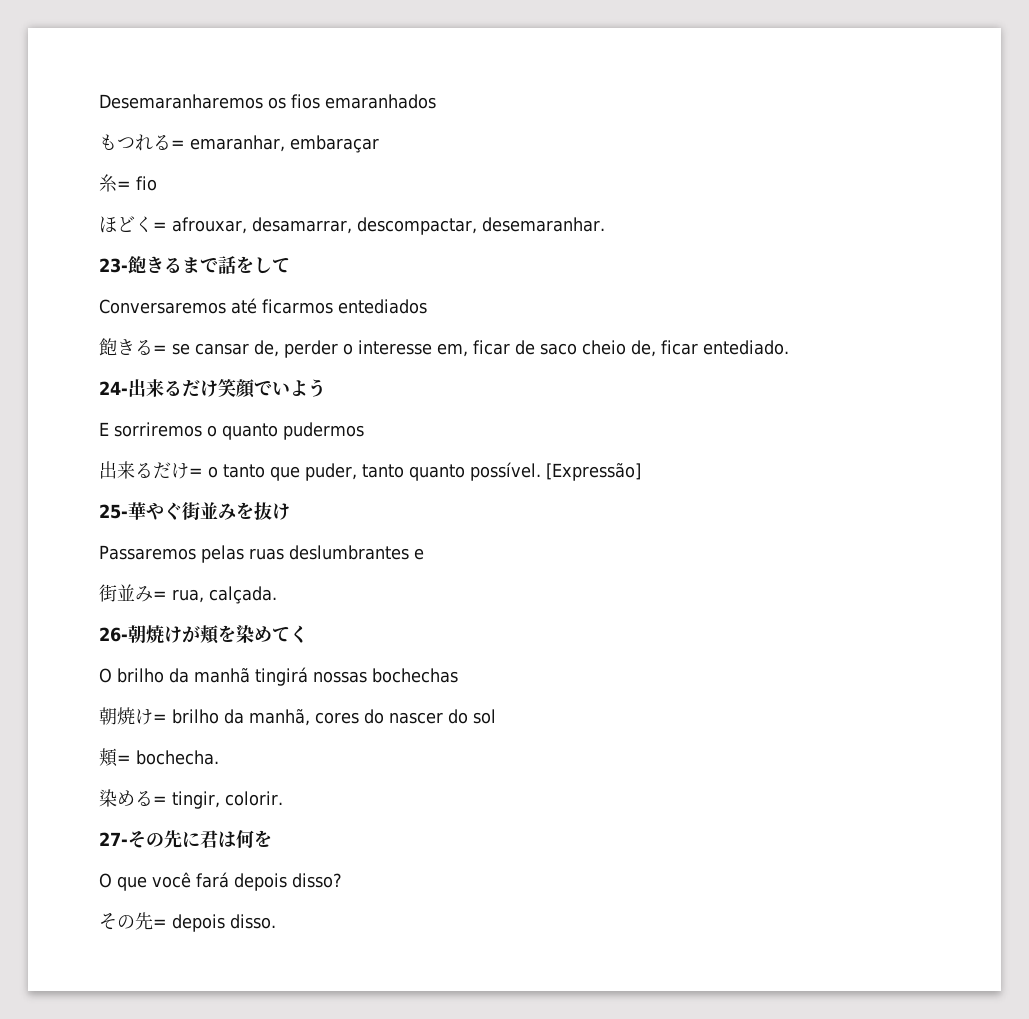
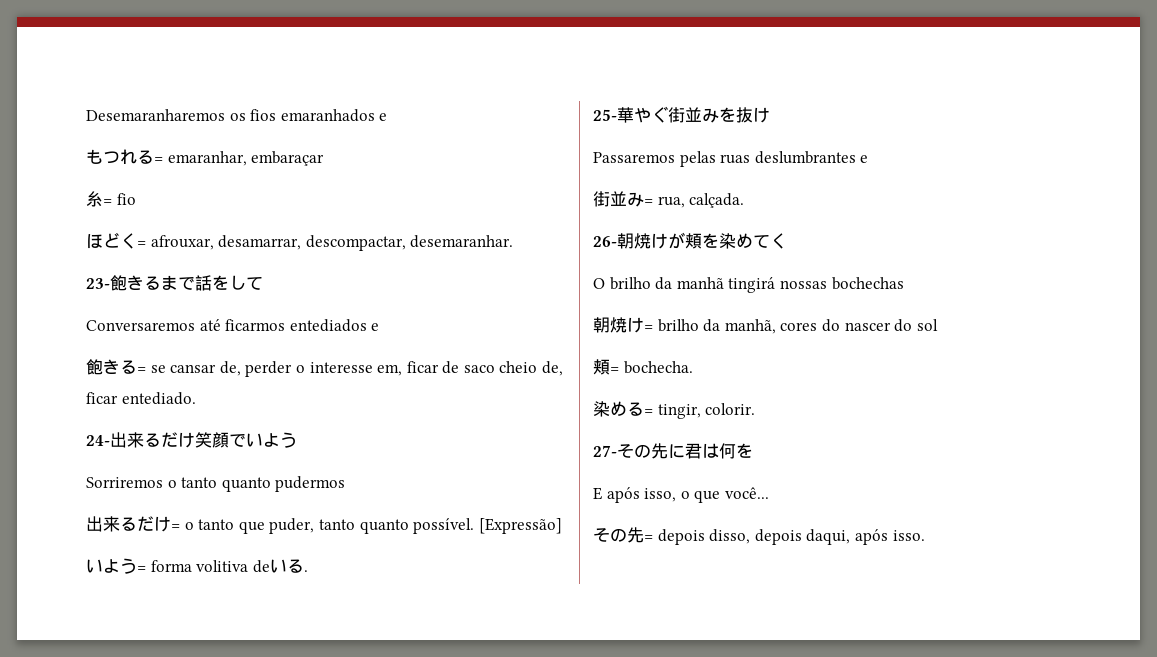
(436, 101) none -> [379,113,388,121] e
(427, 306) none -> [371,323,380,331] e
[99,422,217,437] E sorriremos o -> [86,477,218,488] Sorriremos o tanto
(641, 472) none -> [86,558,308,574] // いよう= forma volitiva deいる.
[99,872,342,891] O que você fará depois disso? -> [593,487,769,503] E após isso, o que você...
[230,914,276,929] disso. -> [709,529,925,545] disso, depois daqui, após isso.

